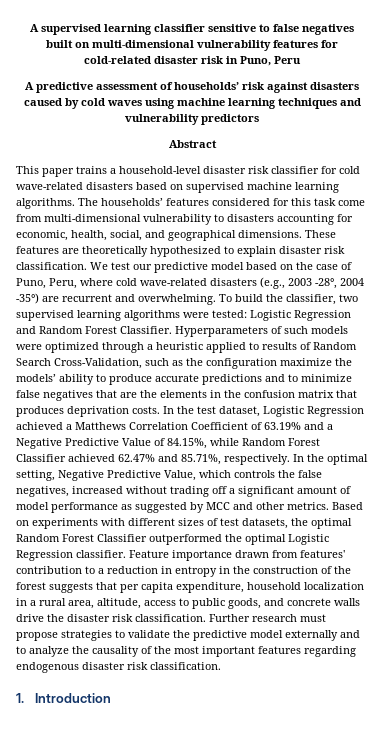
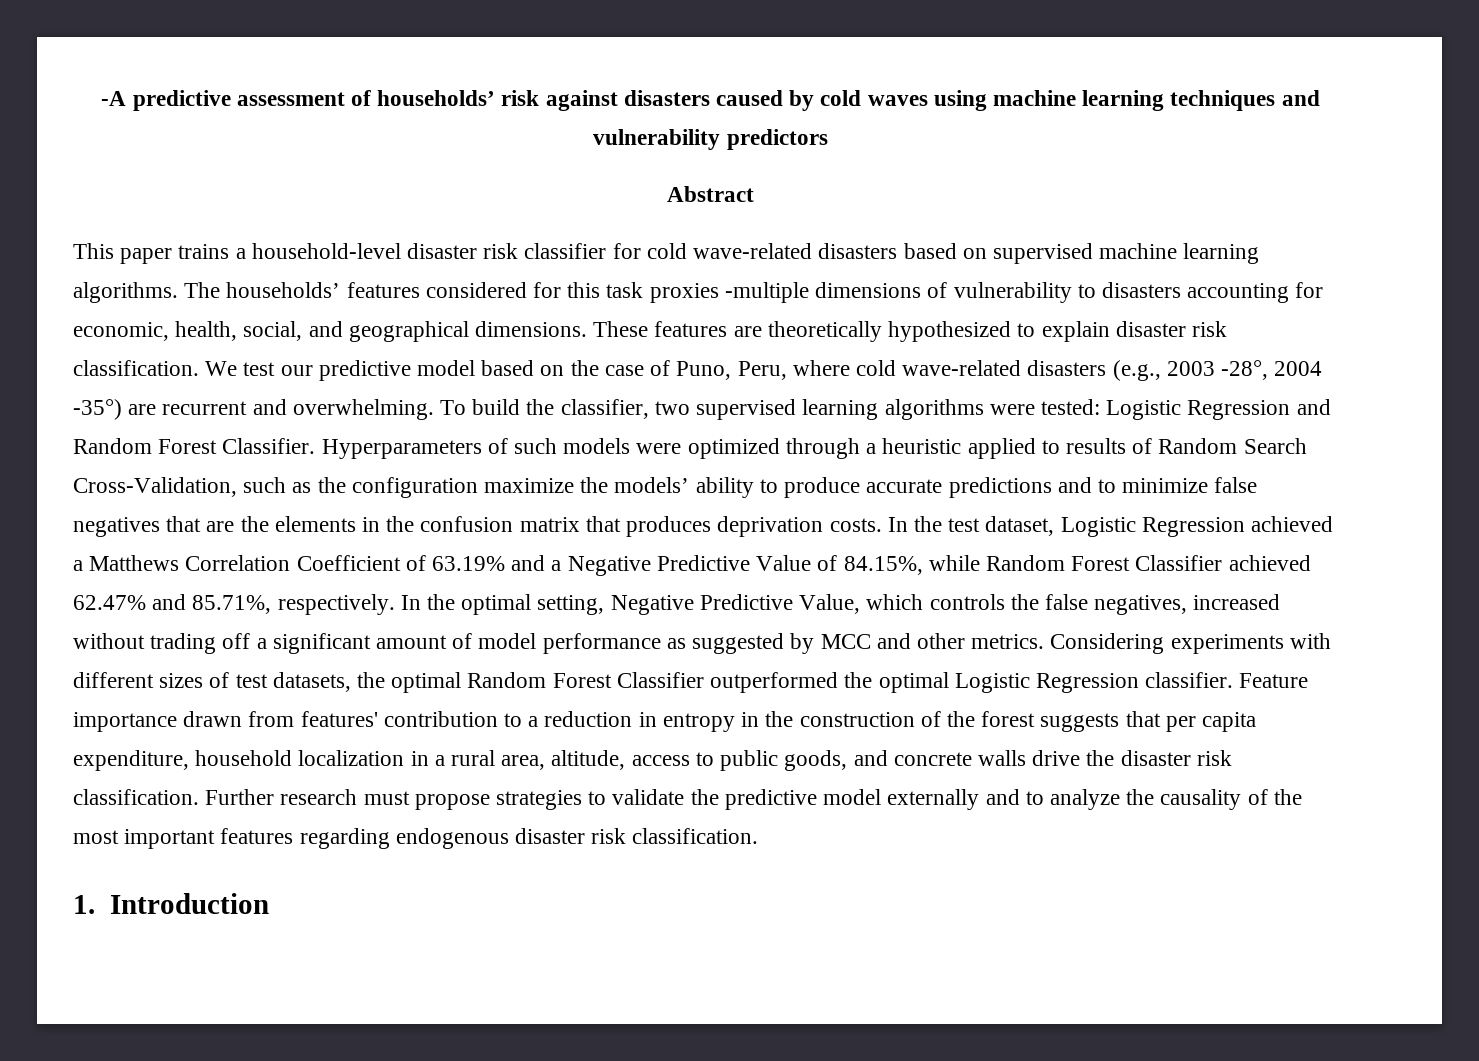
[30,24,354,35] [46,40,338,51] [84,56,301,66] [25,82,34,90] A supervised learning classifier sensitive to false negatives built on multi-dimensional vulnerability features for cold-related disaster risk in Puno, Peru // A -> [101,91,127,106] -A
[338,200,365,206] [16,214,141,222] come from multi-dimensional -> [649,282,948,303] proxies -multiple dimensions of
[332,502,363,510] [16,520,29,526] Based on -> [1050,633,1165,654] Considering

